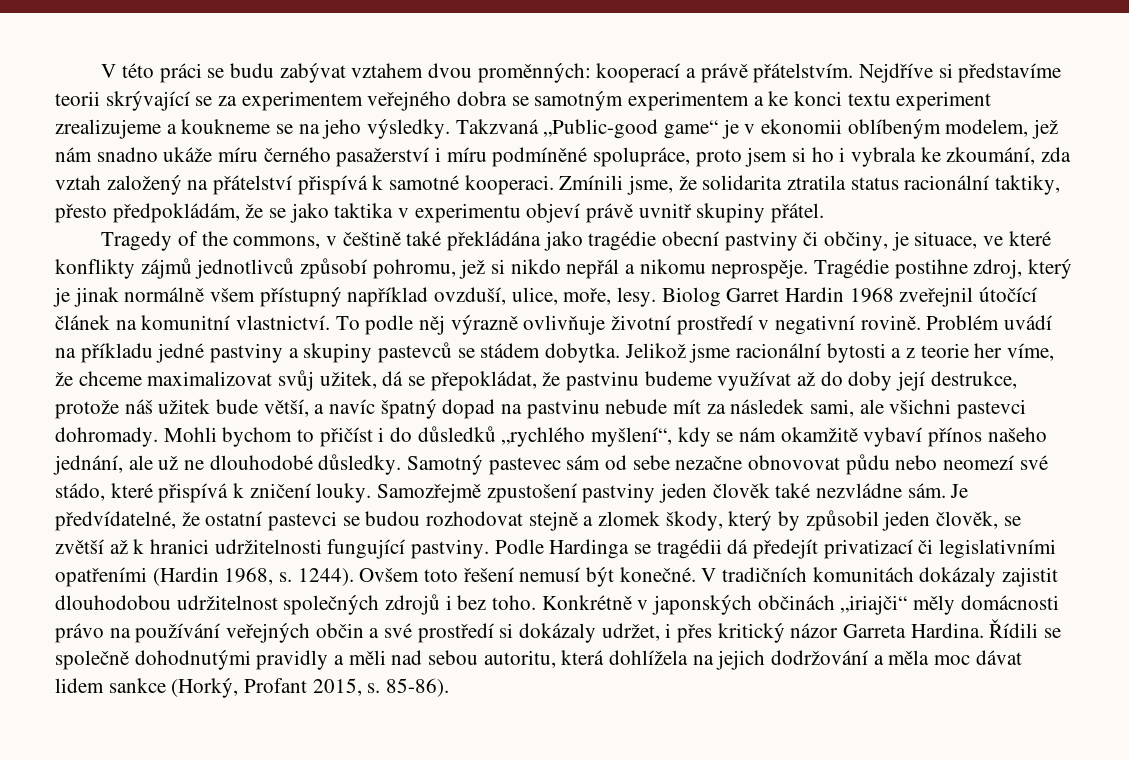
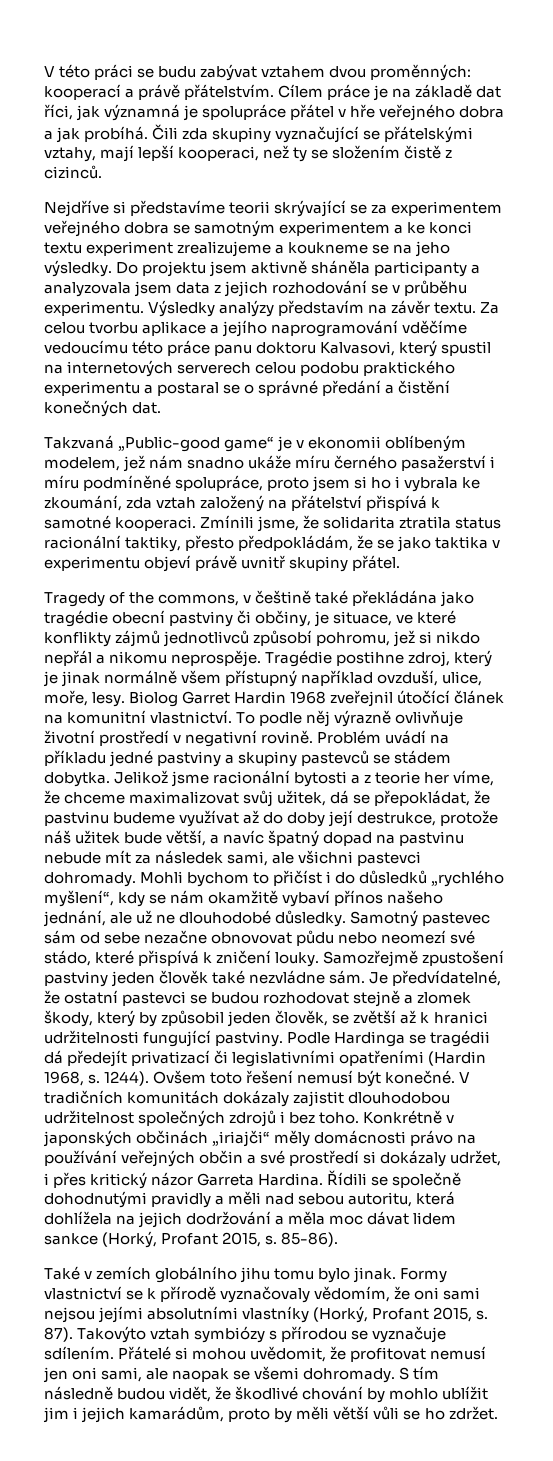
(854, 73) none -> [278,84,502,101] [44,104,505,121] [44,124,474,143] [44,145,453,162] [44,165,102,179] Cílem práce je na základě dat říci, jak významná je spolupráce přátel v hře veřejného dobra a jak probíhá. Čili zda skupiny vyznačující se přátelskými vztahy, mají lepší kooperaci, než ty se složením čistě z cizinců. //
(451, 129) none -> [116,260,481,277] [44,280,468,297] [44,300,500,317] [44,320,468,337] [44,340,492,357] [44,360,456,377] [44,380,451,396] [44,400,162,417] Do projektu jsem aktivně sháněla participanty a analyzovala jsem data z jejich rozhodování se v průběhu experimentu. Výsledky analýzy představím na závěr textu. Za celou tvorbu aplikace a jejího naprogramování vděčíme vedoucímu této práce panu doktoru Kalvasovi, který spustil na internetových serverech celou podobu praktického experimentu a postaral se o správné předání a čistění konečných dat. //
(450, 687) none -> [44,1266,448,1283] [44,1286,481,1303] [44,1306,489,1323] [44,1326,447,1343] [44,1346,487,1362] [43,1366,440,1383] [44,1386,489,1403] [43,1406,498,1423] // Také v zemích globálního jihu tomu bylo jinak. Formy vlastnictví se k přírodě vyznačovaly vědomím, že oni sami nejsou jejími absolutními vlastníky (Horký, Profant 2015, s. 87). Takovýto vztah symbiózy s přírodou se vyznačuje sdílením. Přátelé si mohou uvědomit, že profitovat nemusí jen oni sami, ale naopak se všemi dohromady. S tím následně budou vidět, že škodlivé chování by mohlo ublížit jim i jejich kamarádům, proto by měli větší vůli se ho zdržet.

